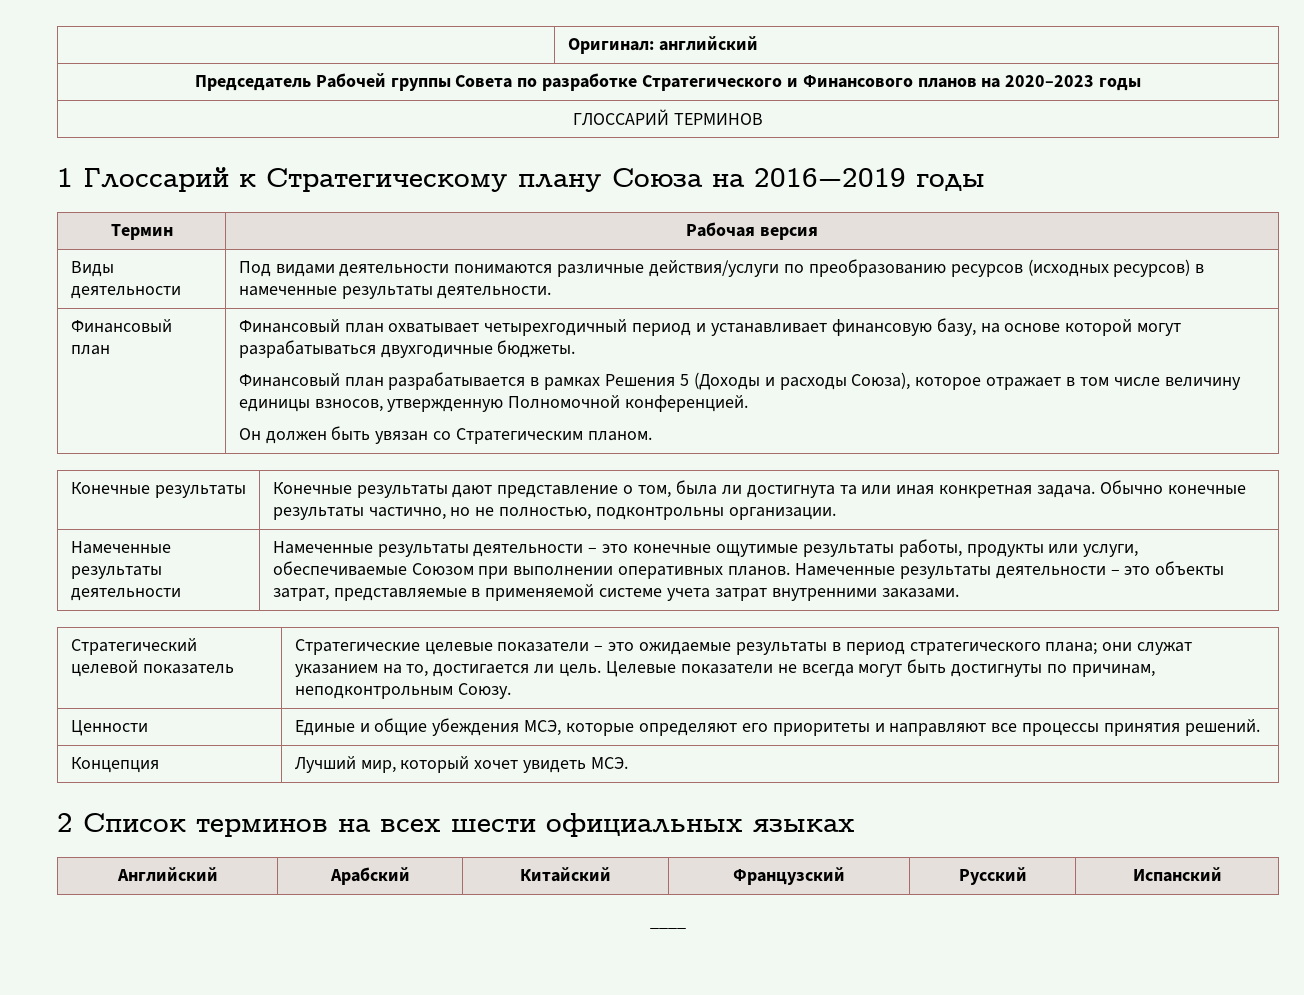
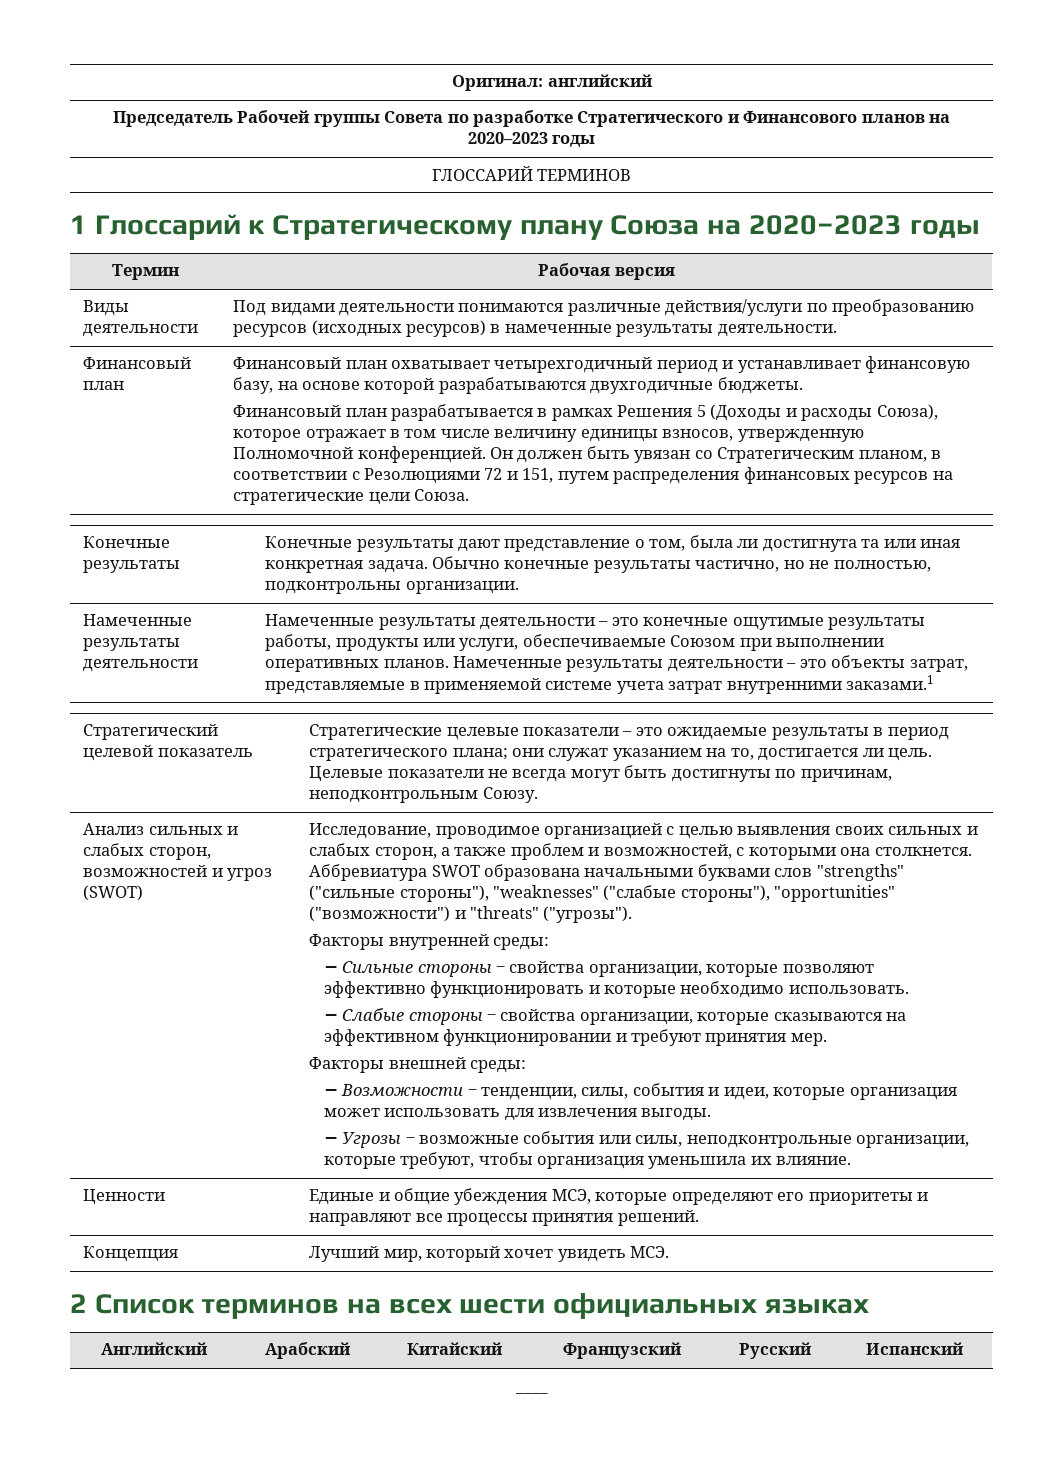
[754,168,906,187] 2016−2019 -> [748,215,902,235] 2020−2023
[1137,323,1182,336] [238,340,376,358] могут разрабатываться -> [438,377,586,394] разрабатываются
(749, 403) // -> (486, 454) none
[587,431,652,441] планом. -> [858,450,942,462] [233,467,953,484] [233,489,469,505] планом, в соответствии с Резолюциями 72 и 151, путем распределения финансовых ресурсов на стратегические цели Союза.
[881,588,959,598] заказами. -> [846,675,934,690] заказами.1
(511, 691) none -> [83,823,238,835] [83,843,211,860] [83,865,272,881] [83,885,144,901] [309,823,978,839] [309,843,972,860] [309,864,904,881] [309,885,896,902] [309,906,633,923] [309,934,549,950] [323,961,874,977] [323,981,909,998] [323,1008,907,1025] [323,1029,827,1046] [309,1057,526,1073] [323,1083,957,1100] [323,1108,712,1121] [323,1131,970,1148] [323,1152,852,1169] // Анализ сильных и слабых сторон, возможностей и угроз (SWOT) | Исследование, проводимое организацией с целью выявления своих сильных и слабых сторон, а также проблем и возможностей, с которыми она столкнется. Аббревиатура SWOT образована начальными буквами слов "strengths" ("сильные стороны"), "weaknesses" ("слабые стороны"), "opportunities" ("возможности") и "threats" ("угрозы"). // Факторы внутренней среды: // − Сильные стороны ‒ свойства организации, которые позволяют эффективно функционировать и которые необходимо использовать. // − Слабые стороны ‒ свойства организации, которые сказываются на эффективном функционировании и требуют принятия мер. // Факторы внешней среды: // − Возможности ‒ тенденции, силы, события и идеи, которые организация может использовать для извлечения выгоды. // − Угрозы ‒ возможные события или силы, неподконтрольные организации, которые требуют, чтобы организация уменьшила их влияние.

